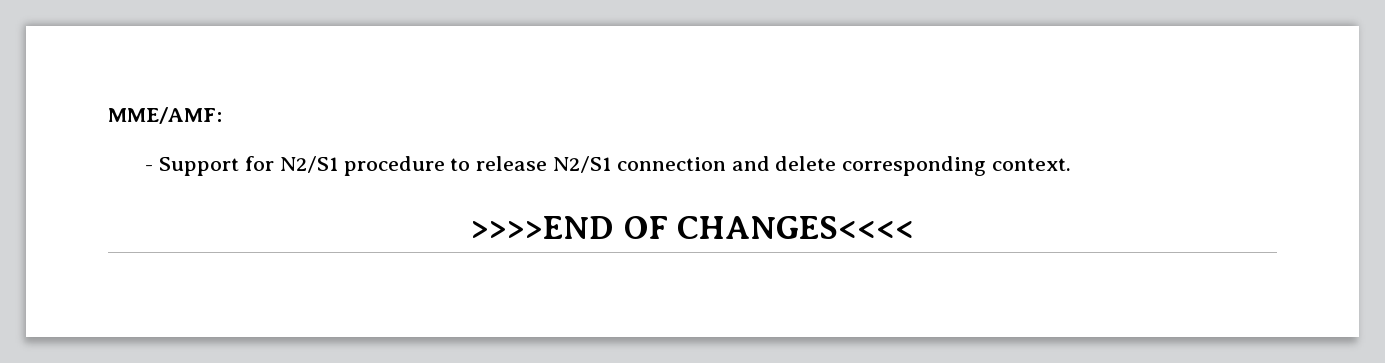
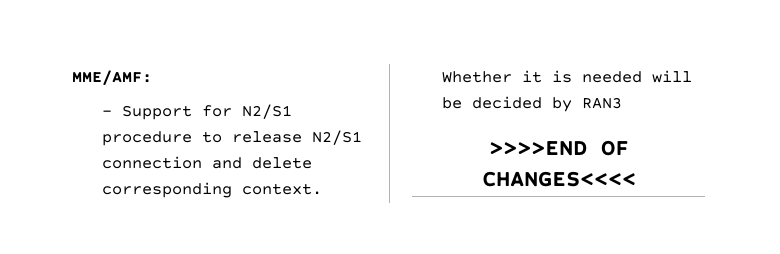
(1071, 164) none -> [442,70,693,83] [442,96,623,112] Whether it is needed will be decided by RAN3

